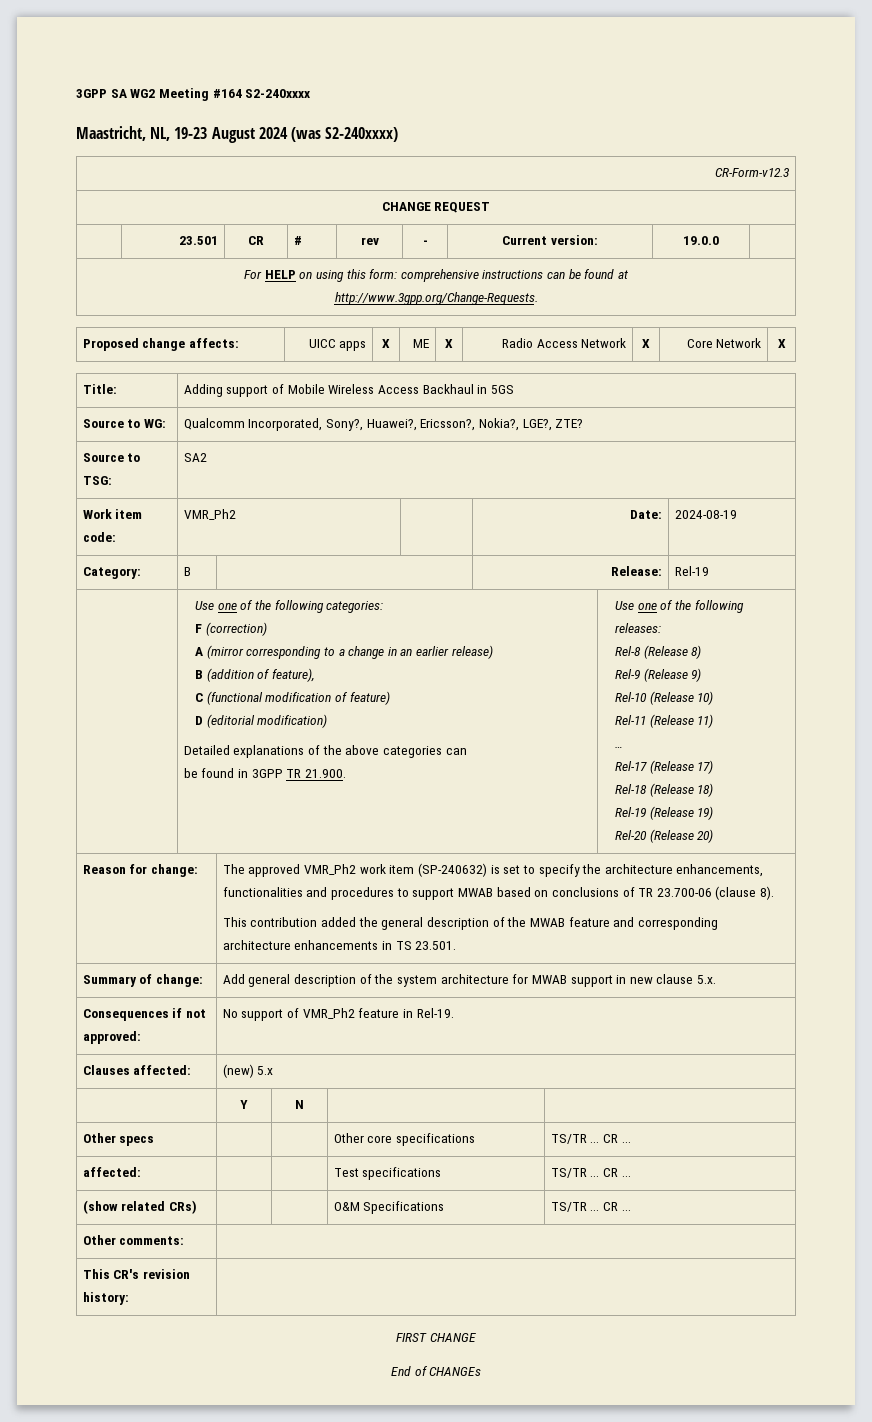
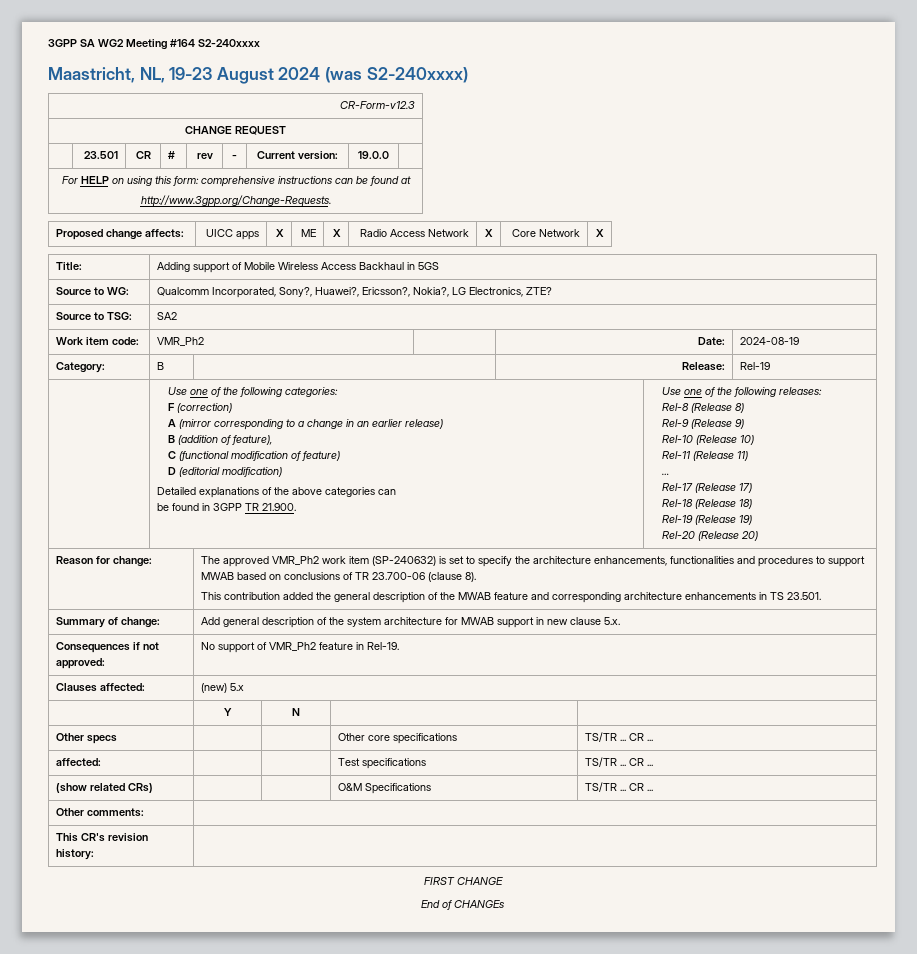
[522,419,552,431] LGE?, -> [452,287,524,297] LG Electronics,

